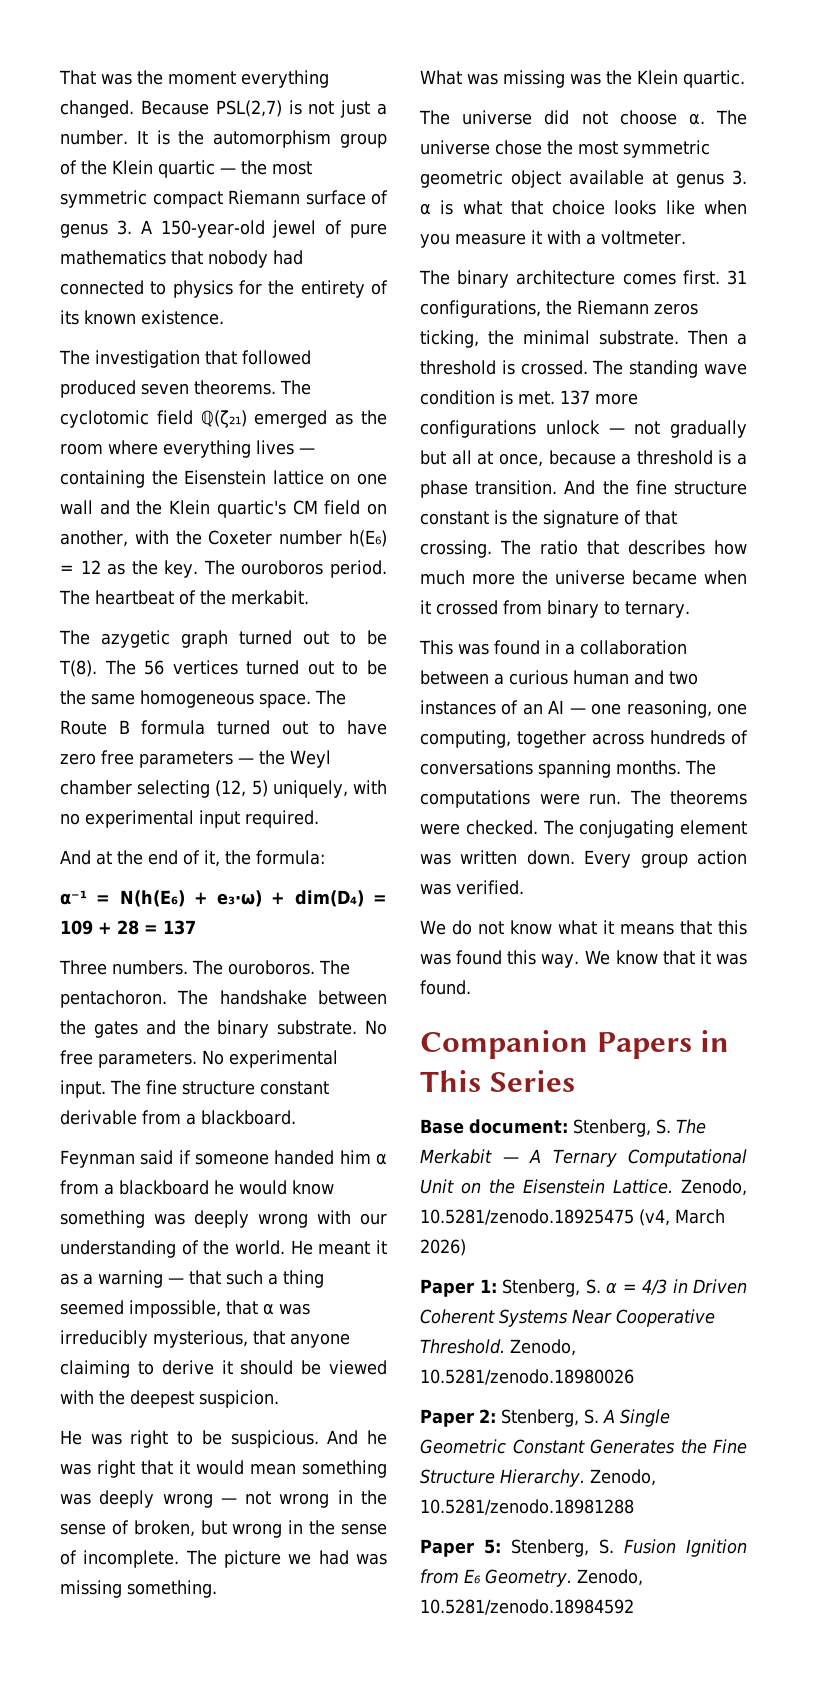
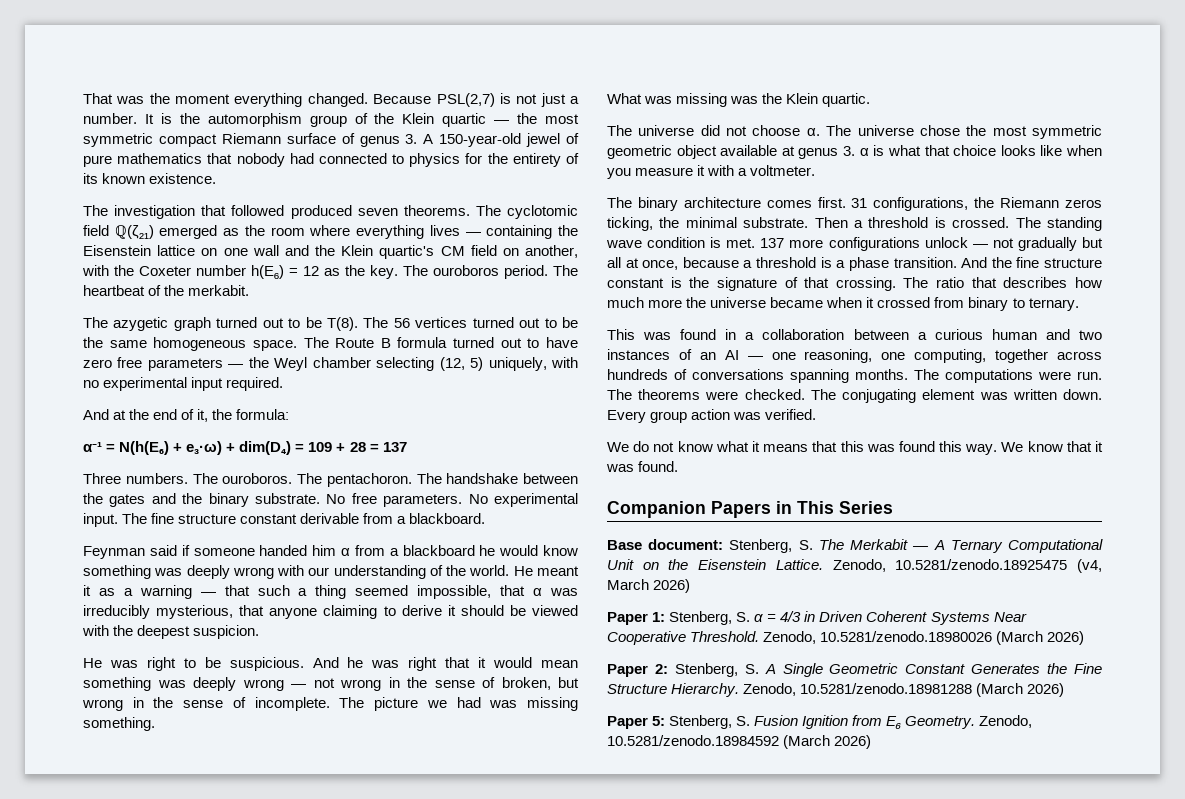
(634, 1377) none -> [996,631,1085,645] (March 2026)
(634, 1507) none -> [976,683,1065,697] (March 2026)
(634, 1607) none -> [783,735,872,749] (March 2026)

